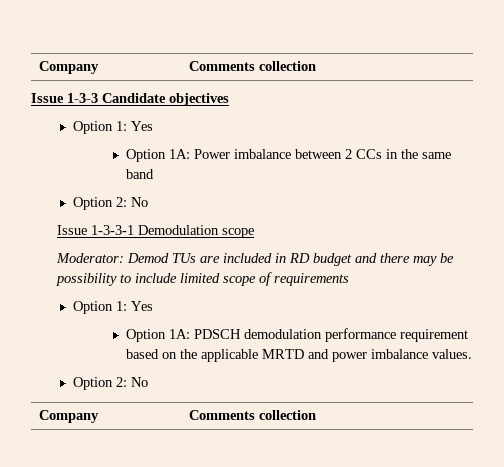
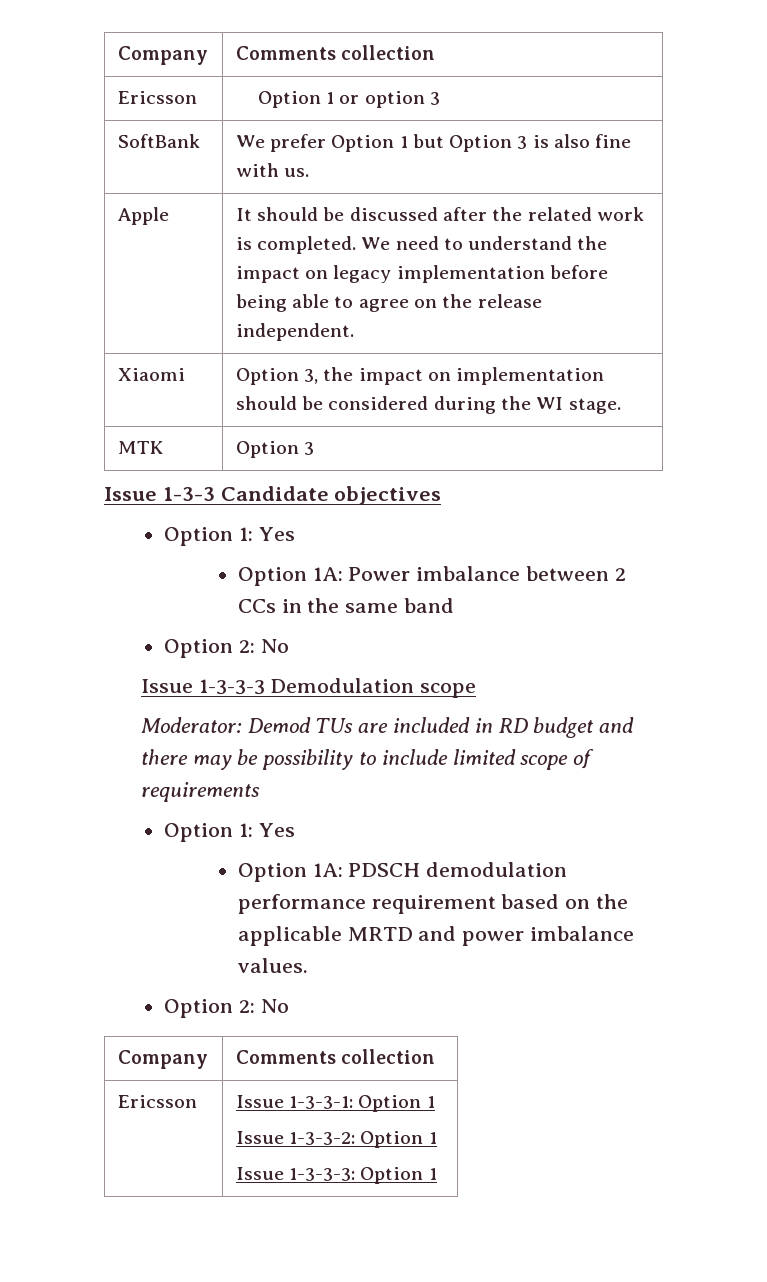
[38,61,99,74] [188,61,316,71] Company | Comments collection -> [117,46,208,65] [235,45,436,60] [117,91,197,104] [257,91,441,108] [117,134,200,148] [235,134,632,152] [235,163,310,177] [117,207,169,225] [235,207,644,221] [235,236,608,254] [235,265,608,283] [235,294,542,312] [235,323,354,341] [117,368,185,381] [235,367,605,385] [235,396,621,414] [117,441,164,454] [235,441,315,458] Company | Comments collection // Ericsson | Option 1 or option 3 // SoftBank | We prefer Option 1 but Option 3 is also fine with us. // Apple | It should be discussed after the related work is completed. We need to understand the impact on legacy implementation before being able to agree on the release independent. // Xiaomi | Option 3, the impact on implementation should be considered during the WI stage. // MTK | Option 3
[91,225,135,235] 1-3-3-1 -> [198,679,265,695] 1-3-3-3
(316, 415) none -> [117,1095,197,1108] [235,1095,435,1112] [235,1131,437,1148] [235,1167,437,1184] // Ericsson | Issue 1-3-3-1: Option 1 // Issue 1-3-3-2: Option 1 // Issue 1-3-3-3: Option 1

